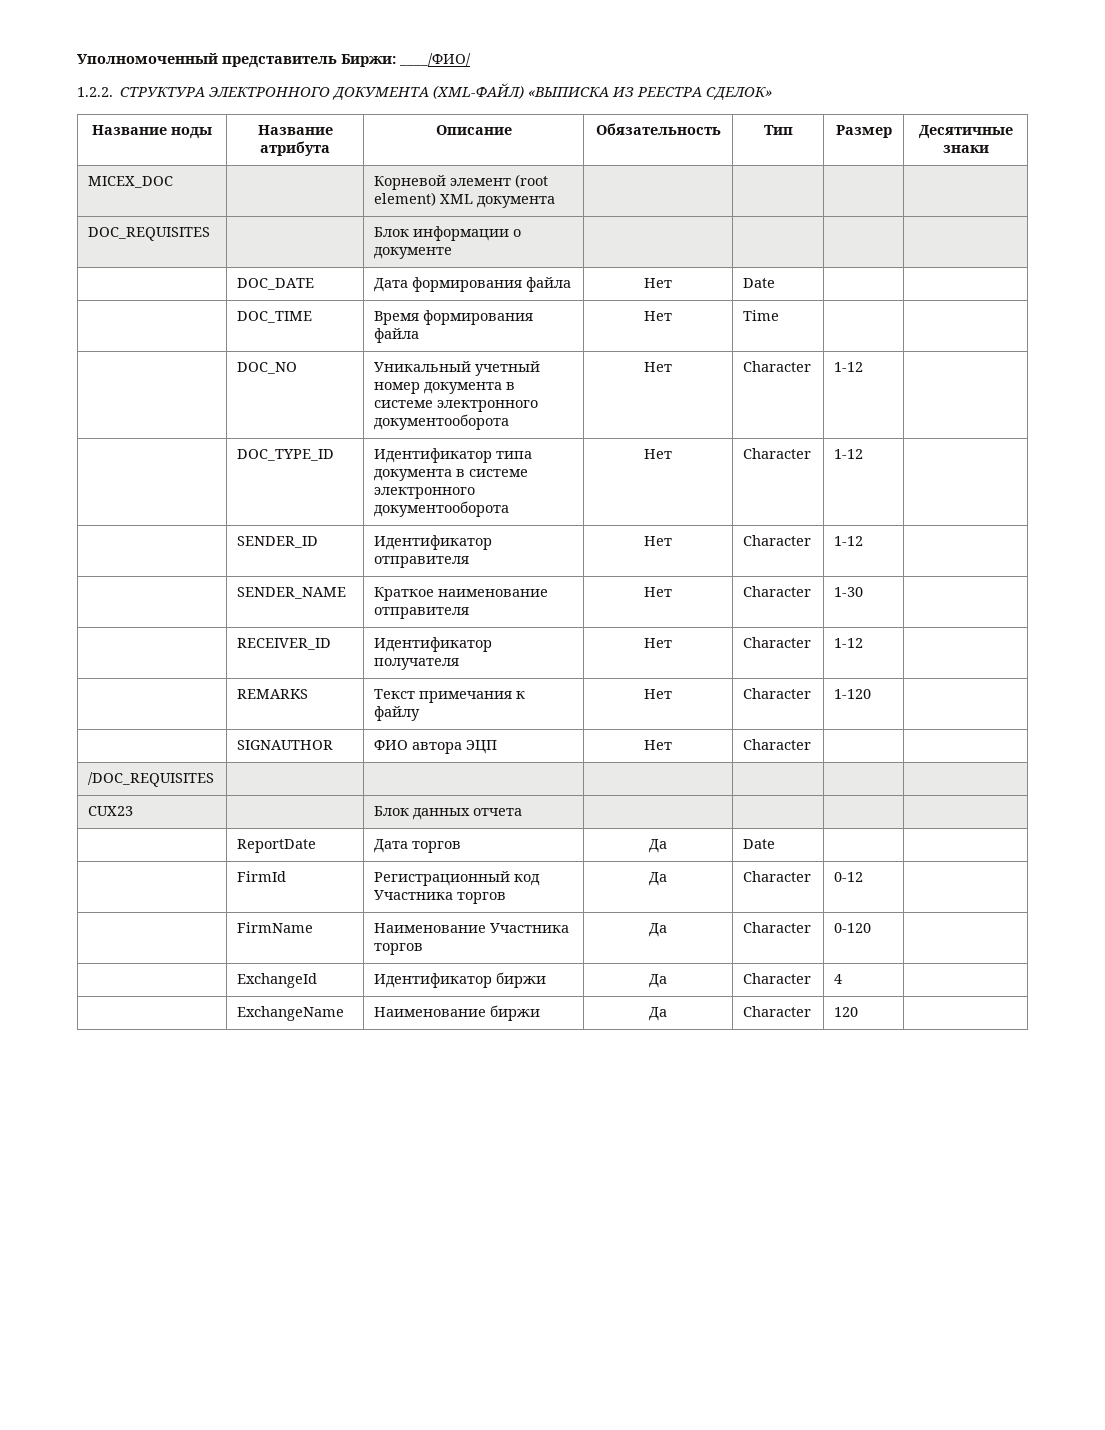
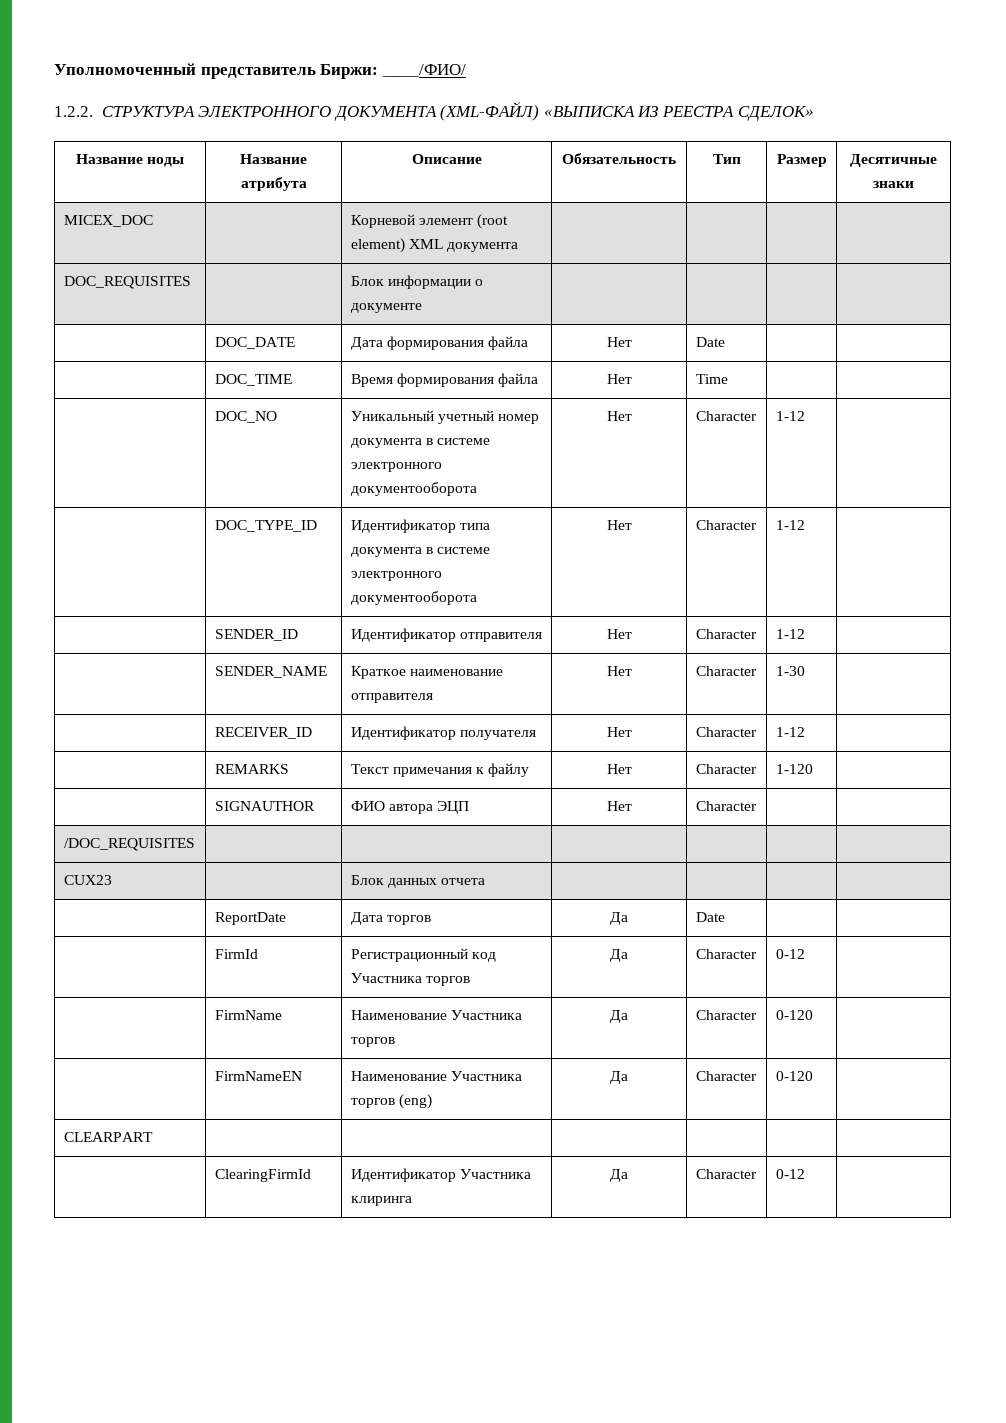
[237,973,318,988] [374,972,547,988] [649,974,667,988] [743,973,812,984] [834,974,843,984] [237,1006,345,1021] [374,1005,541,1021] [649,1007,667,1021] [743,1006,812,1017] [834,1007,859,1017] ExchangeId | Идентификатор биржи | Да | Character | 4 | // | ExchangeName | Наименование биржи | Да | Character | 120 -> [214,1071,302,1081] [350,1071,522,1081] [350,1094,432,1109] [610,1071,628,1084] [695,1071,757,1081] [775,1071,813,1081] [63,1132,153,1142] [214,1169,311,1182] [350,1168,531,1182] [350,1196,412,1206] [610,1169,628,1182] [695,1169,757,1179] [775,1169,805,1179] FirmNameEN | Наименование Участника торгов (eng) | Да | Character | 0-120 | // CLEARPART | | | | | | // | ClearingFirmId | Идентификатор Участника клиринга | Да | Character | 0-12

